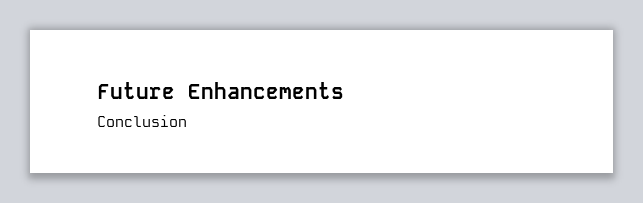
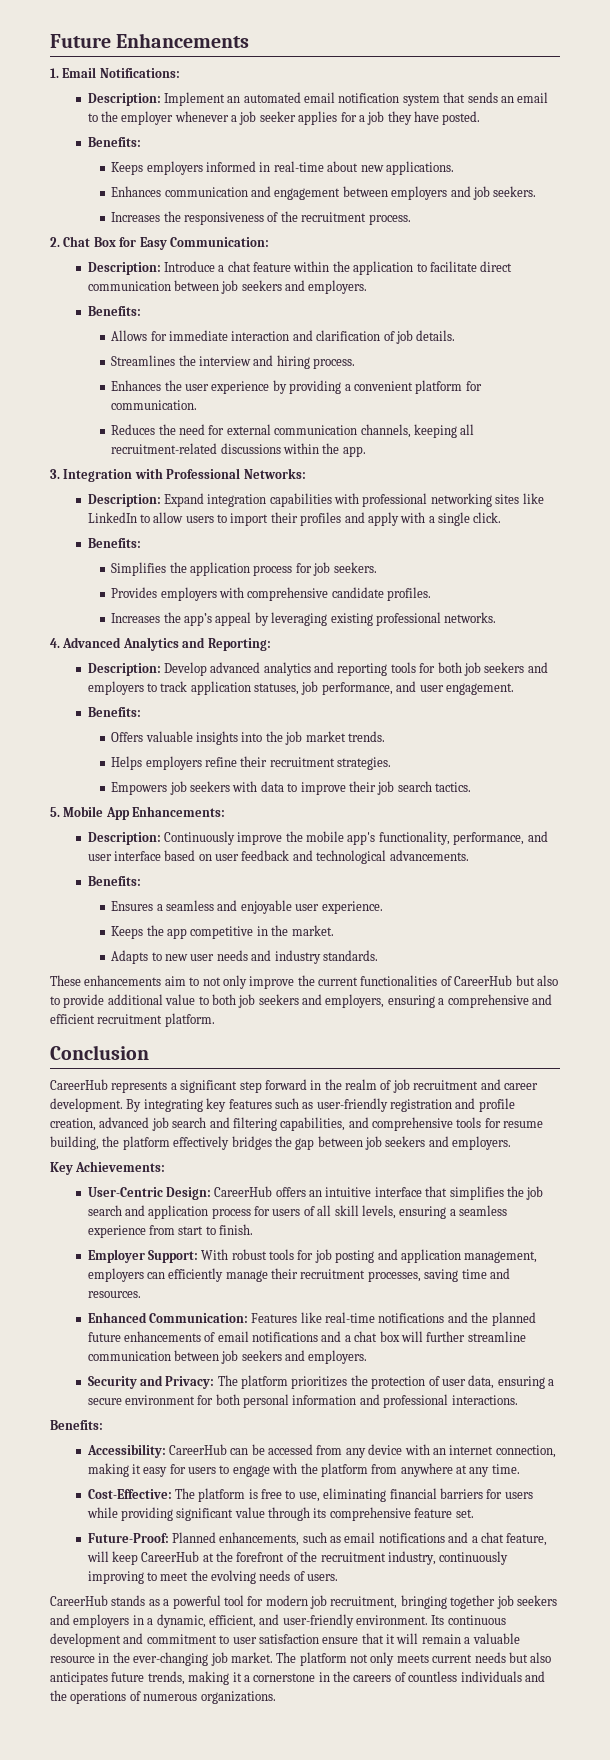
[97,115,187,127] Conclusion -> [50,67,180,78] [87,92,549,106] [87,111,481,125] [87,137,141,147] [111,161,454,175] [111,186,537,200] [111,211,411,225] [50,236,269,250] [87,261,513,275] [87,280,368,294] [87,306,141,316] [111,330,456,344] [111,355,356,369] [111,380,482,394] [111,400,198,410] [111,424,475,438] [111,443,366,457] [50,468,306,482] [87,493,544,507] [87,512,502,526] [87,538,141,548] [111,562,377,576] [111,587,432,601] [111,612,497,626] [50,637,271,651] [87,662,548,676] [87,681,514,695] [87,707,141,717] [111,731,385,745] [111,756,392,770] [111,781,472,795] [50,806,226,820] [87,831,548,845] [87,850,469,864] [87,876,141,886] [111,900,383,914] [111,925,334,939] [111,950,378,964] [50,975,558,989] [50,994,552,1008] [50,1013,215,1027] [50,1045,149,1060] [50,1079,538,1093] [50,1098,515,1112] [50,1117,544,1131] [50,1136,512,1150] [50,1161,166,1175] [87,1186,544,1200] [87,1205,508,1219] [87,1224,254,1238] [87,1249,538,1263] [87,1268,510,1282] [87,1291,141,1298] [87,1312,536,1326] [87,1331,526,1342] [87,1350,368,1364] [87,1375,555,1389] [87,1394,518,1408] [50,1420,103,1430] [86,1444,556,1458] [87,1463,520,1477] [87,1488,533,1502] [86,1507,474,1521] [87,1532,548,1546] [86,1551,509,1565] [87,1570,339,1584] [50,1595,557,1609] [50,1614,506,1628] [50,1633,520,1647] [50,1652,552,1666] [50,1671,545,1685] [50,1690,276,1704] 1. Email Notifications: // Description: Implement an automated email notification system that sends an email to the employer whenever a job seeker applies for a job they have posted. // Benefits: // Keeps employers informed in real-time about new applications. // Enhances communication and engagement between employers and job seekers. // Increases the responsiveness of the recruitment process. // 2. Chat Box for Easy Communication: // Description: Introduce a chat feature within the application to facilitate direct communication between job seekers and employers. // Benefits: // Allows for immediate interaction and clarification of job details. // Streamlines the interview and hiring process. // Enhances the user experience by providing a convenient platform for communication. // Reduces the need for external communication channels, keeping all recruitment-related discussions within the app. // 3. Integration with Professional Networks: // Description: Expand integration capabilities with professional networking sites like LinkedIn to allow users to import their profiles and apply with a single click. // Benefits: // Simplifies the application process for job seekers. // Provides employers with comprehensive candidate profiles. // Increases the app’s appeal by leveraging existing professional networks. // 4. Advanced Analytics and Reporting: // Description: Develop advanced analytics and reporting tools for both job seekers and employers to track application statuses, job performance, and user engagement. // Benefits: // Offers valuable insights into the job market trends. // Helps employers refine their recruitment strategies. // Empowers job seekers with data to improve their job search tactics. // 5. Mobile App Enhancements: // Description: Continuously improve the mobile app's functionality, performance, and user interface based on user feedback and technological advancements. // Benefits: // Ensures a seamless and enjoyable user experience. // Keeps the app competitive in the market. // Adapts to new user needs and industry standards. // These enhancements aim to not only improve the current functionalities of CareerHub but also to provide additional value to both job seekers and employers, ensuring a comprehensive and efficient recruitment platform. // Conclusion // CareerHub represents a significant step forward in the realm of job recruitment and career development. By integrating key features such as user-friendly registration and profile creation, advanced job search and filtering capabilities, and comprehensive tools for resume building, the platform effectively bridges the gap between job seekers and employers. // Key Achievements: // User-Centric Design: CareerHub offers an intuitive interface that simplifies the job search and application process for users of all skill levels, ensuring a seamless experience from start to finish. // Employer Support: With robust tools for job posting and application management, employers can efficiently manage their recruitment processes, saving time and resources. // Enhanced Communication: Features like real-time notifications and the planned future enhancements of email notifications and a chat box will further streamline communication between job seekers and employers. // Security and Privacy: The platform prioritizes the protection of user data, ensuring a secure environment for both personal information and professional interactions. // Benefits: // Accessibility: CareerHub can be accessed from any device with an internet connection, making it easy for users to engage with the platform from anywhere at any time. // Cost-Effective: The platform is free to use, eliminating financial barriers for users while providing significant value through its comprehensive feature set. // Future-Proof: Planned enhancements, such as email notifications and a chat feature, will keep CareerHub at the forefront of the recruitment industry, continuously improving to meet the evolving needs of users. // CareerHub stands as a powerful tool for modern job recruitment, bringing together job seekers and employers in a dynamic, efficient, and user-friendly environment. Its continuous development and commitment to user satisfaction ensure that it will remain a valuable resource in the ever-changing job market. The platform not only meets current needs but also anticipates future trends, making it a cornerstone in the careers of countless individuals and the operations of numerous organizations.

